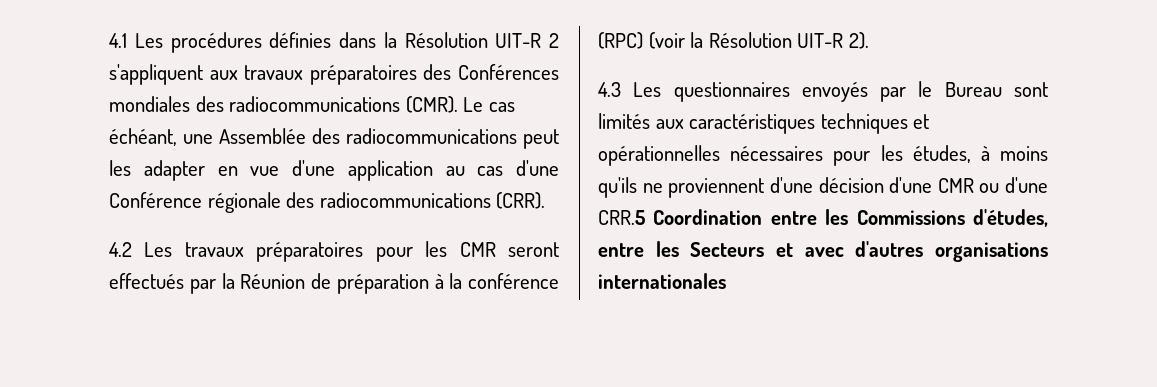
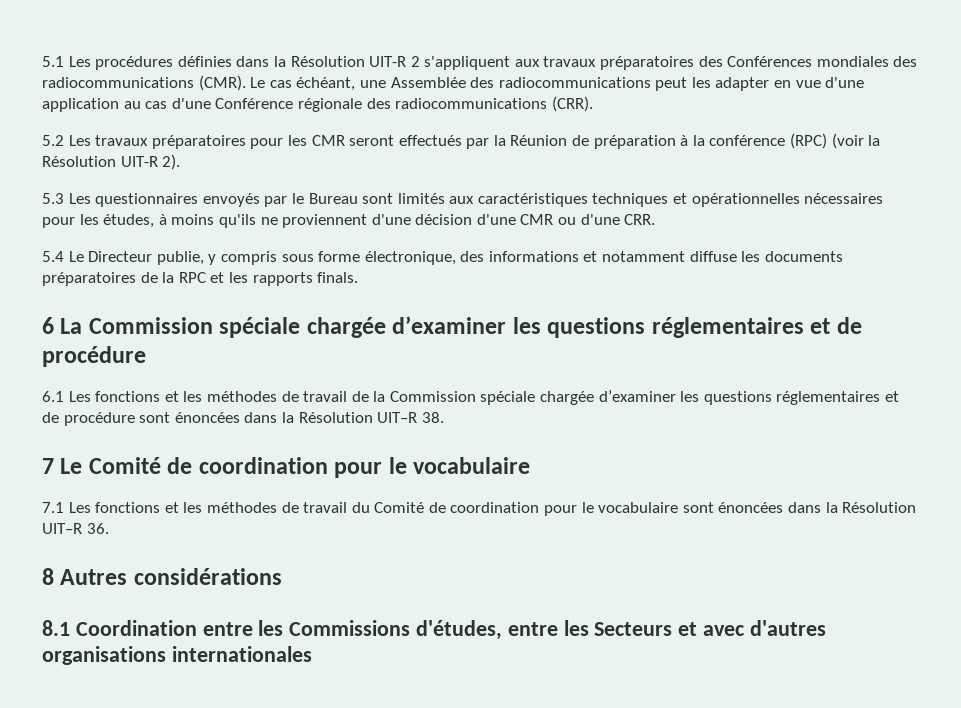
[109,33,127,48] 4.1 -> [42,56,64,67] 5.1
[109,242,132,257] 4.2 -> [42,135,64,146] 5.2
[598,82,621,97] 4.3 -> [42,193,64,204] 5.3
[598,210,645,225] CRR.5 -> [624,214,656,225] [42,251,843,265] [42,272,359,286] [42,316,862,338] [42,346,146,367] [42,390,900,405] [42,412,444,426] [42,457,531,478] [42,502,917,516] [42,523,109,534] [42,568,282,585] [42,620,70,636] CRR. // 5.4 Le Directeur publie, y compris sous forme électronique, des informations et notamment diffuse les documents préparatoires de la RPC et les rapports finals. // 6 La Commission spéciale chargée d’examiner les questions réglementaires et de procédure // 6.1 Les fonctions et les méthodes de travail de la Commission spéciale chargée d’examiner les questions réglementaires et de procédure sont énoncées dans la Résolution UIT–R 38. // 7 Le Comité de coordination pour le vocabulaire // 7.1 Les fonctions et les méthodes de travail du Comité de coordination pour le vocabulaire sont énoncées dans la Résolution UIT–R 36. // 8 Autres considérations // 8.1

